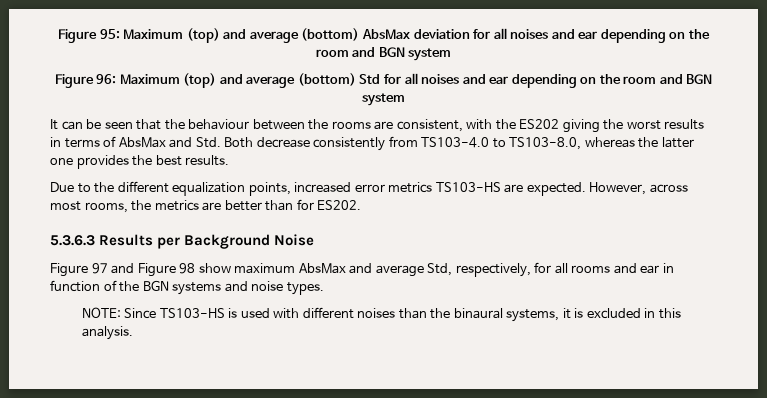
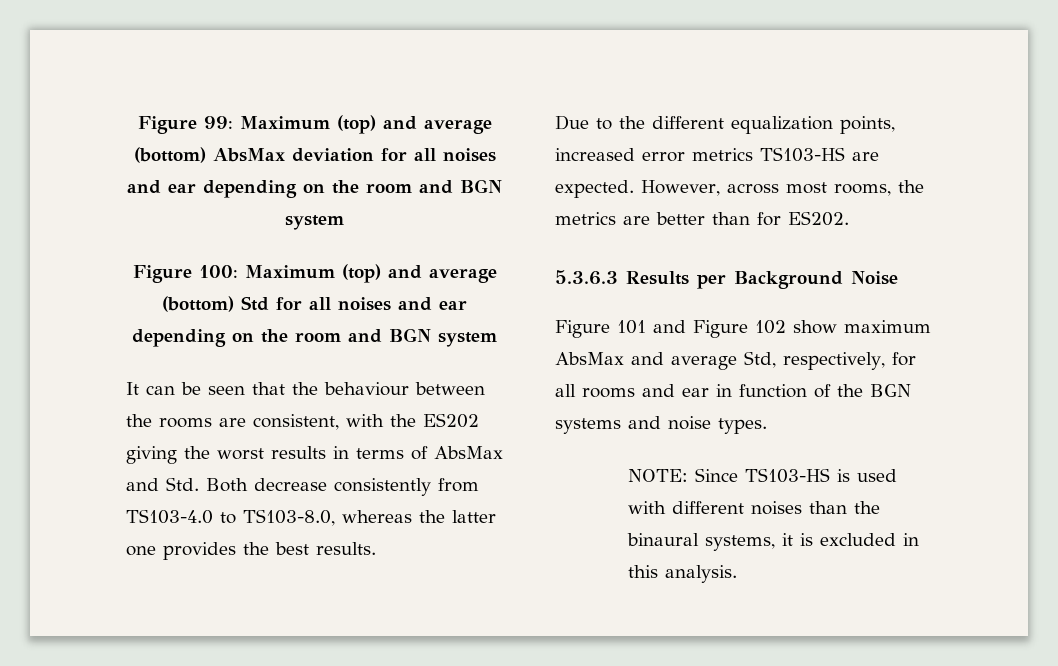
[58,29,120,43] Figure 95: -> [137,116,233,134] Figure 99:
[96,74,117,84] 96: -> [198,265,238,278] 100:
[91,263,108,274] 97 -> [617,320,646,334] 101
[179,263,196,274] 98 -> [755,320,786,334] 102

